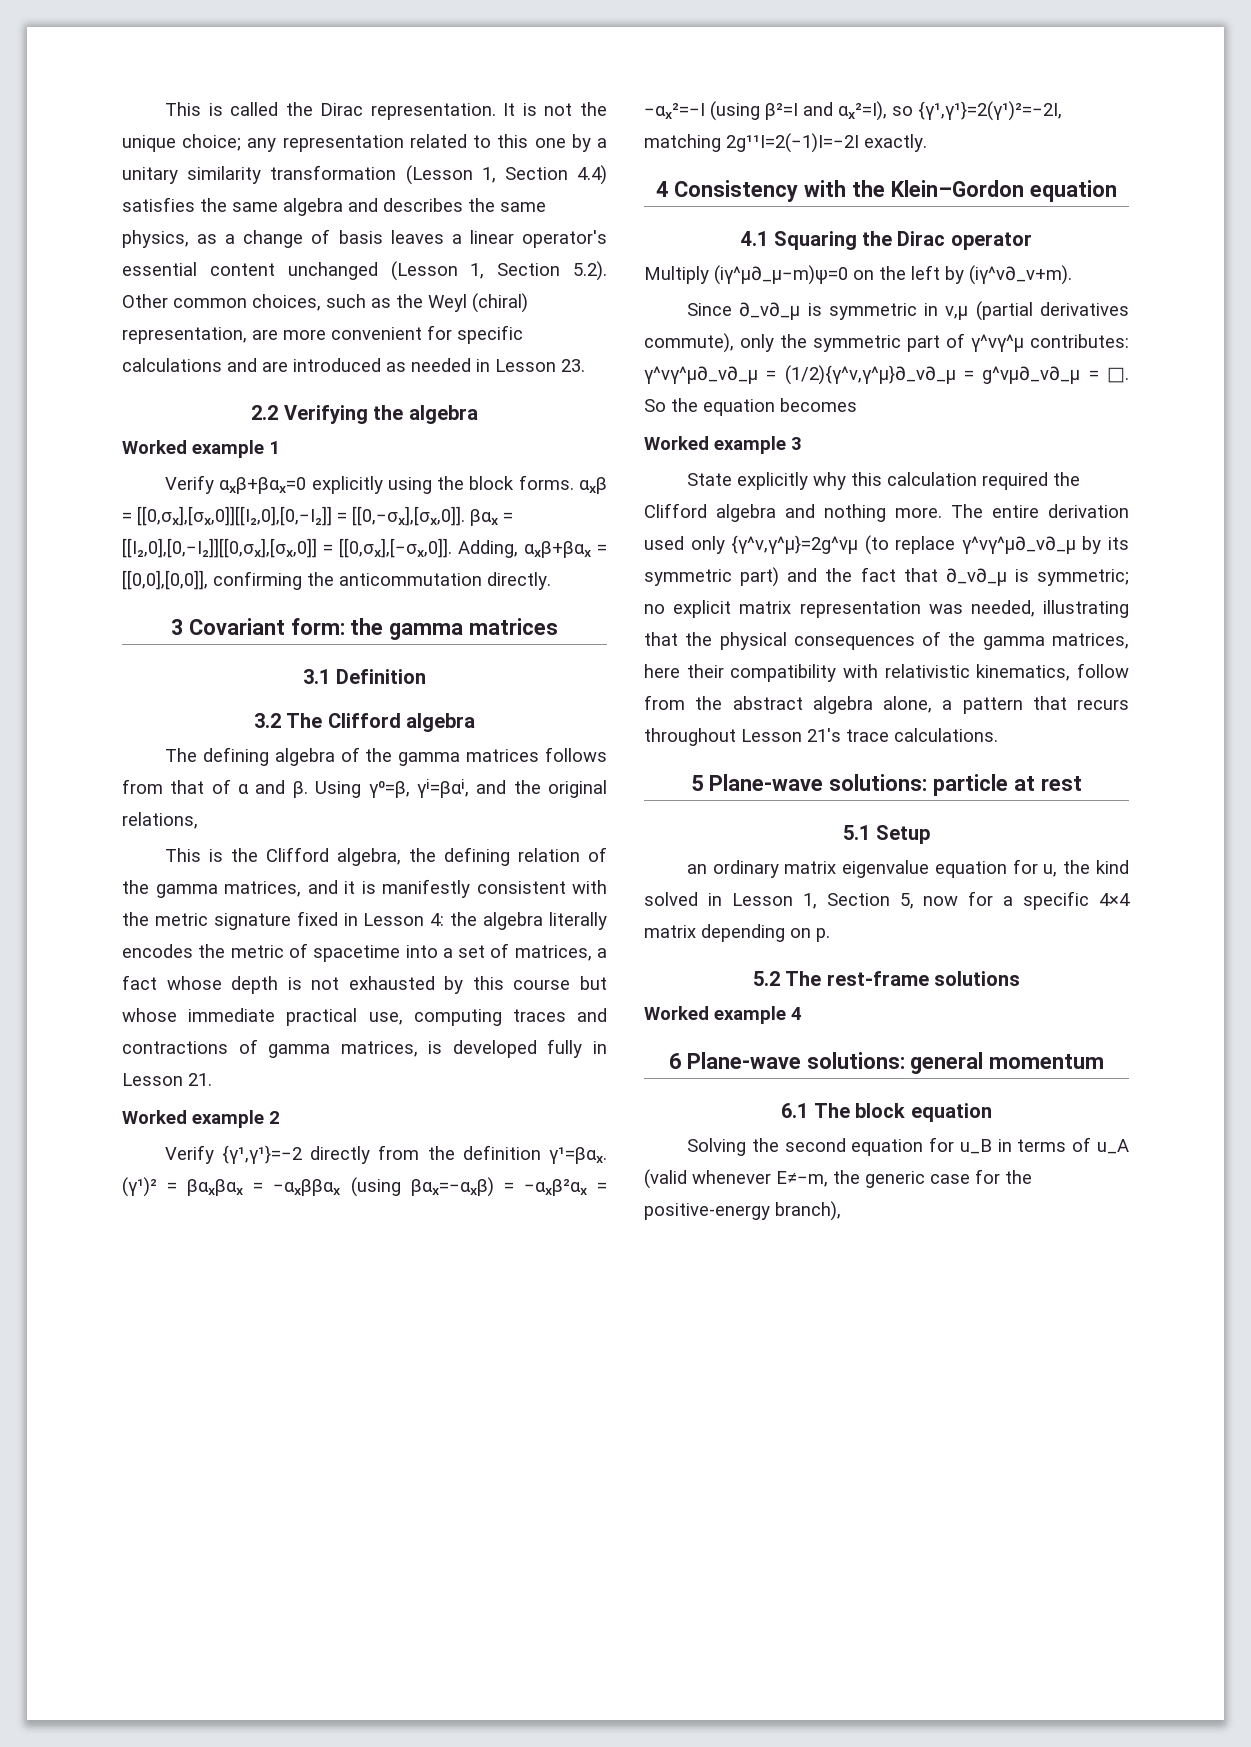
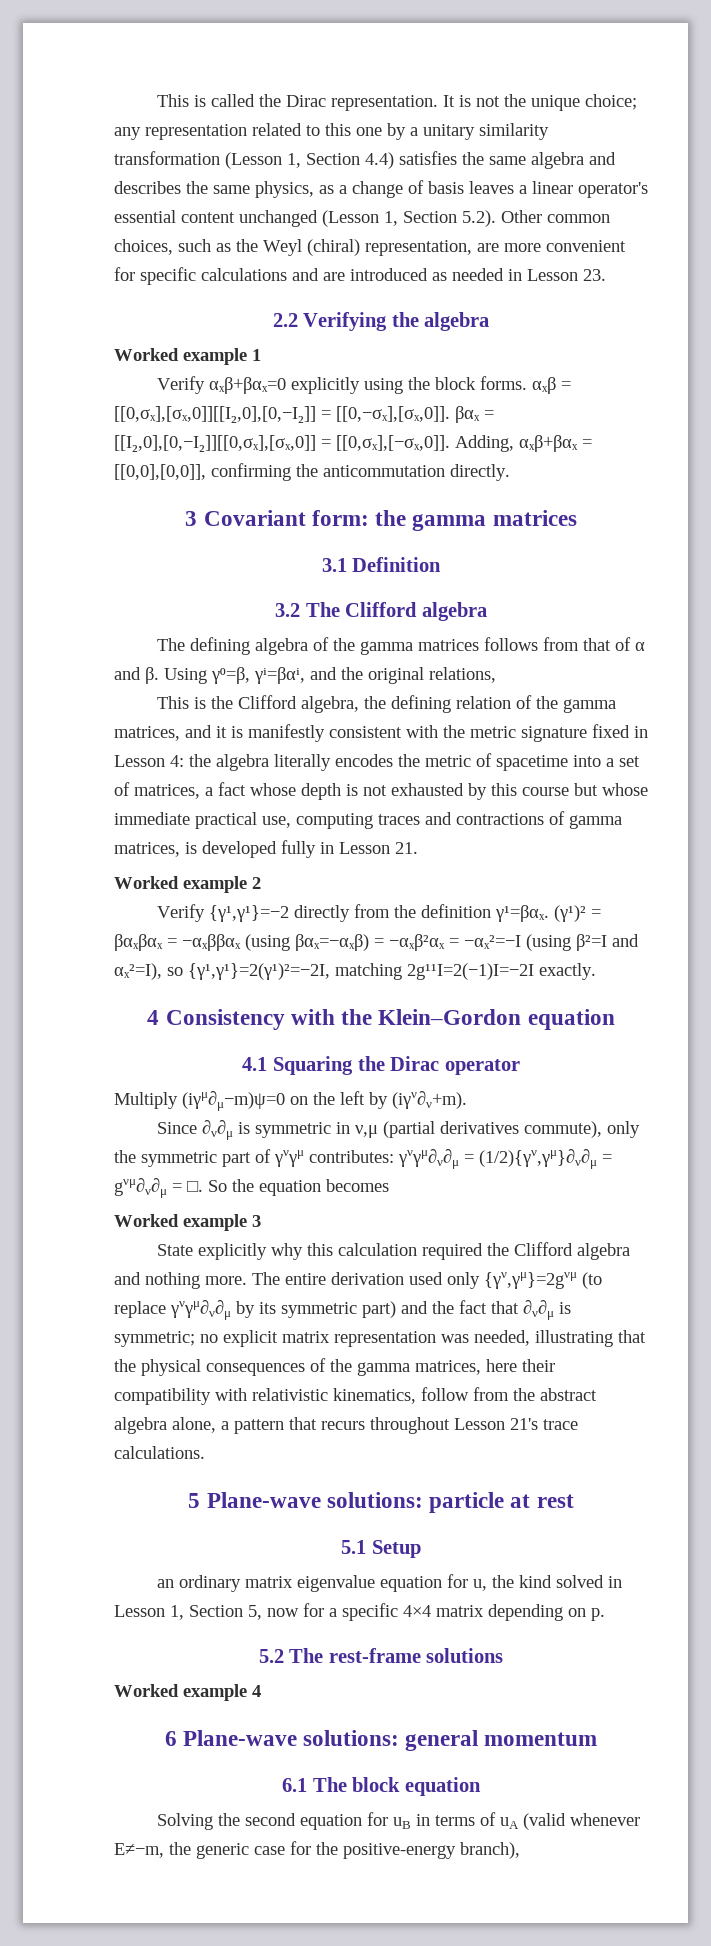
[714,265,848,285] (iγ^μ∂_μ−m)ψ=0 -> [182,1090,285,1111] (iγμ∂μ−m)ψ=0
[969,265,1072,285] (iγ^ν∂_ν+m). -> [392,1090,467,1109] (iγν∂ν+m).
[739,302,801,320] ∂_ν∂_μ -> [202,1119,234,1140] ∂ν∂μ
[971,334,1129,352] [644,365,1081,385] γ^νγ^μ contributes: γ^νγ^μ∂_ν∂_μ = (1/2){γ^ν,γ^μ}∂_ν∂_μ = g^νμ∂_ν∂_μ -> [274,1148,612,1169] [114,1177,167,1198] γνγμ contributes: γνγμ∂ν∂μ = (1/2){γν,γμ}∂ν∂μ = gνμ∂ν∂μ
[731,535,859,554] {γ^ν,γ^μ}=2g^νμ -> [484,1272,577,1289] {γν,γμ}=2gνμ
[961,536,1076,554] γ^νγ^μ∂_ν∂_μ -> [170,1299,231,1320] γνγμ∂ν∂μ
[945,568,1007,586] ∂_ν∂_μ -> [523,1299,554,1320] ∂ν∂μ
[959,1139,992,1154] u_B -> [393,1817,412,1829] uB
[1097,1139,1129,1154] u_A -> [500,1817,520,1829] uA

